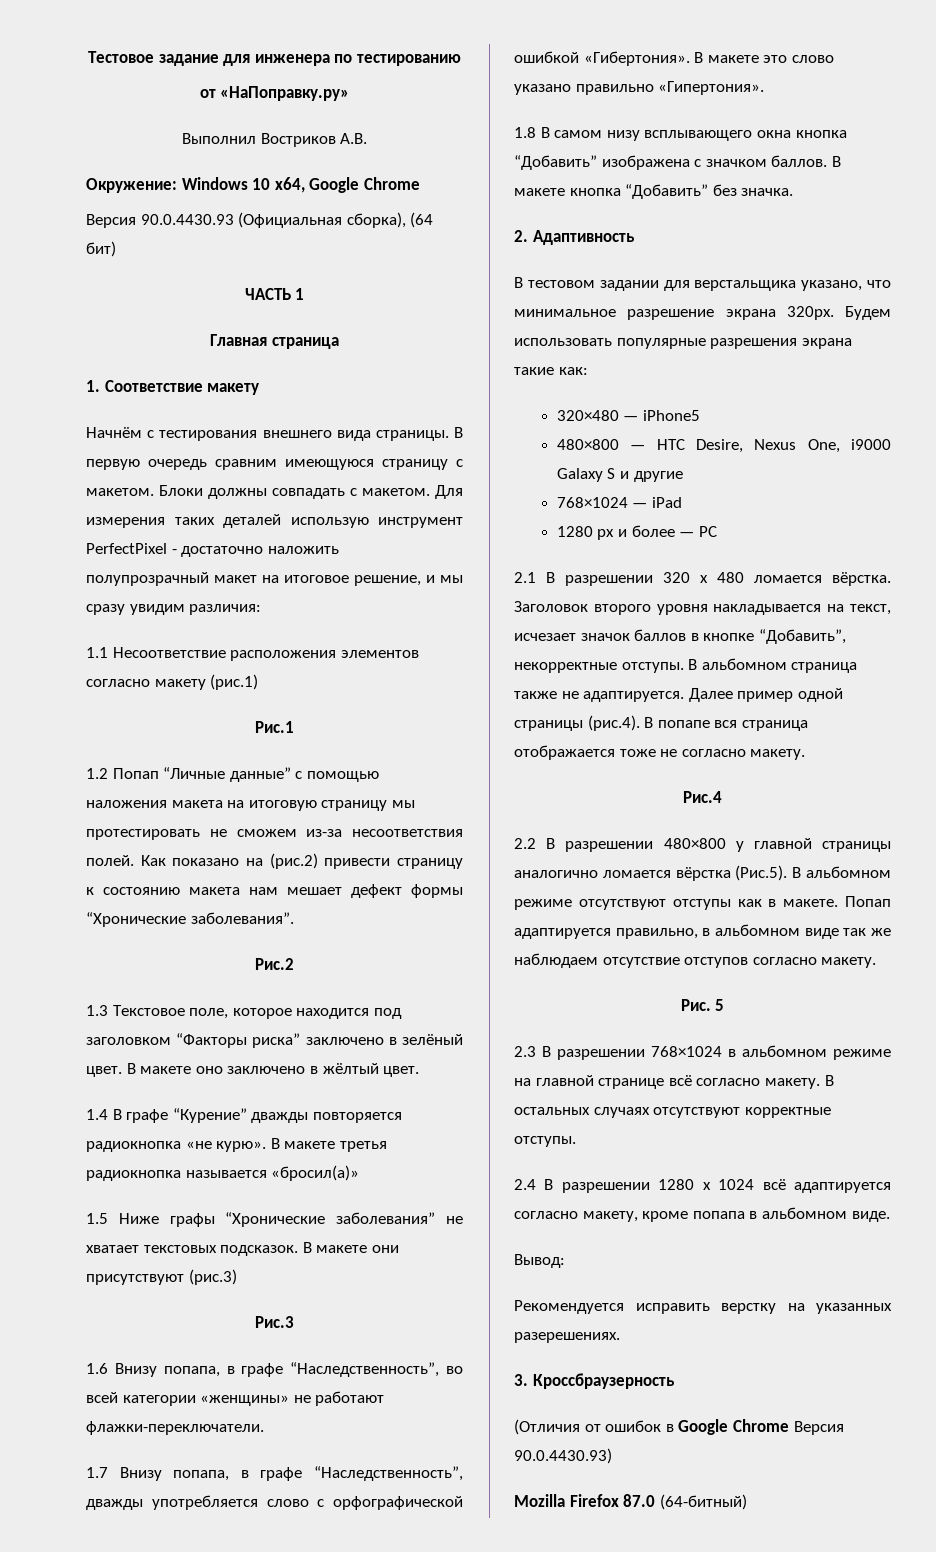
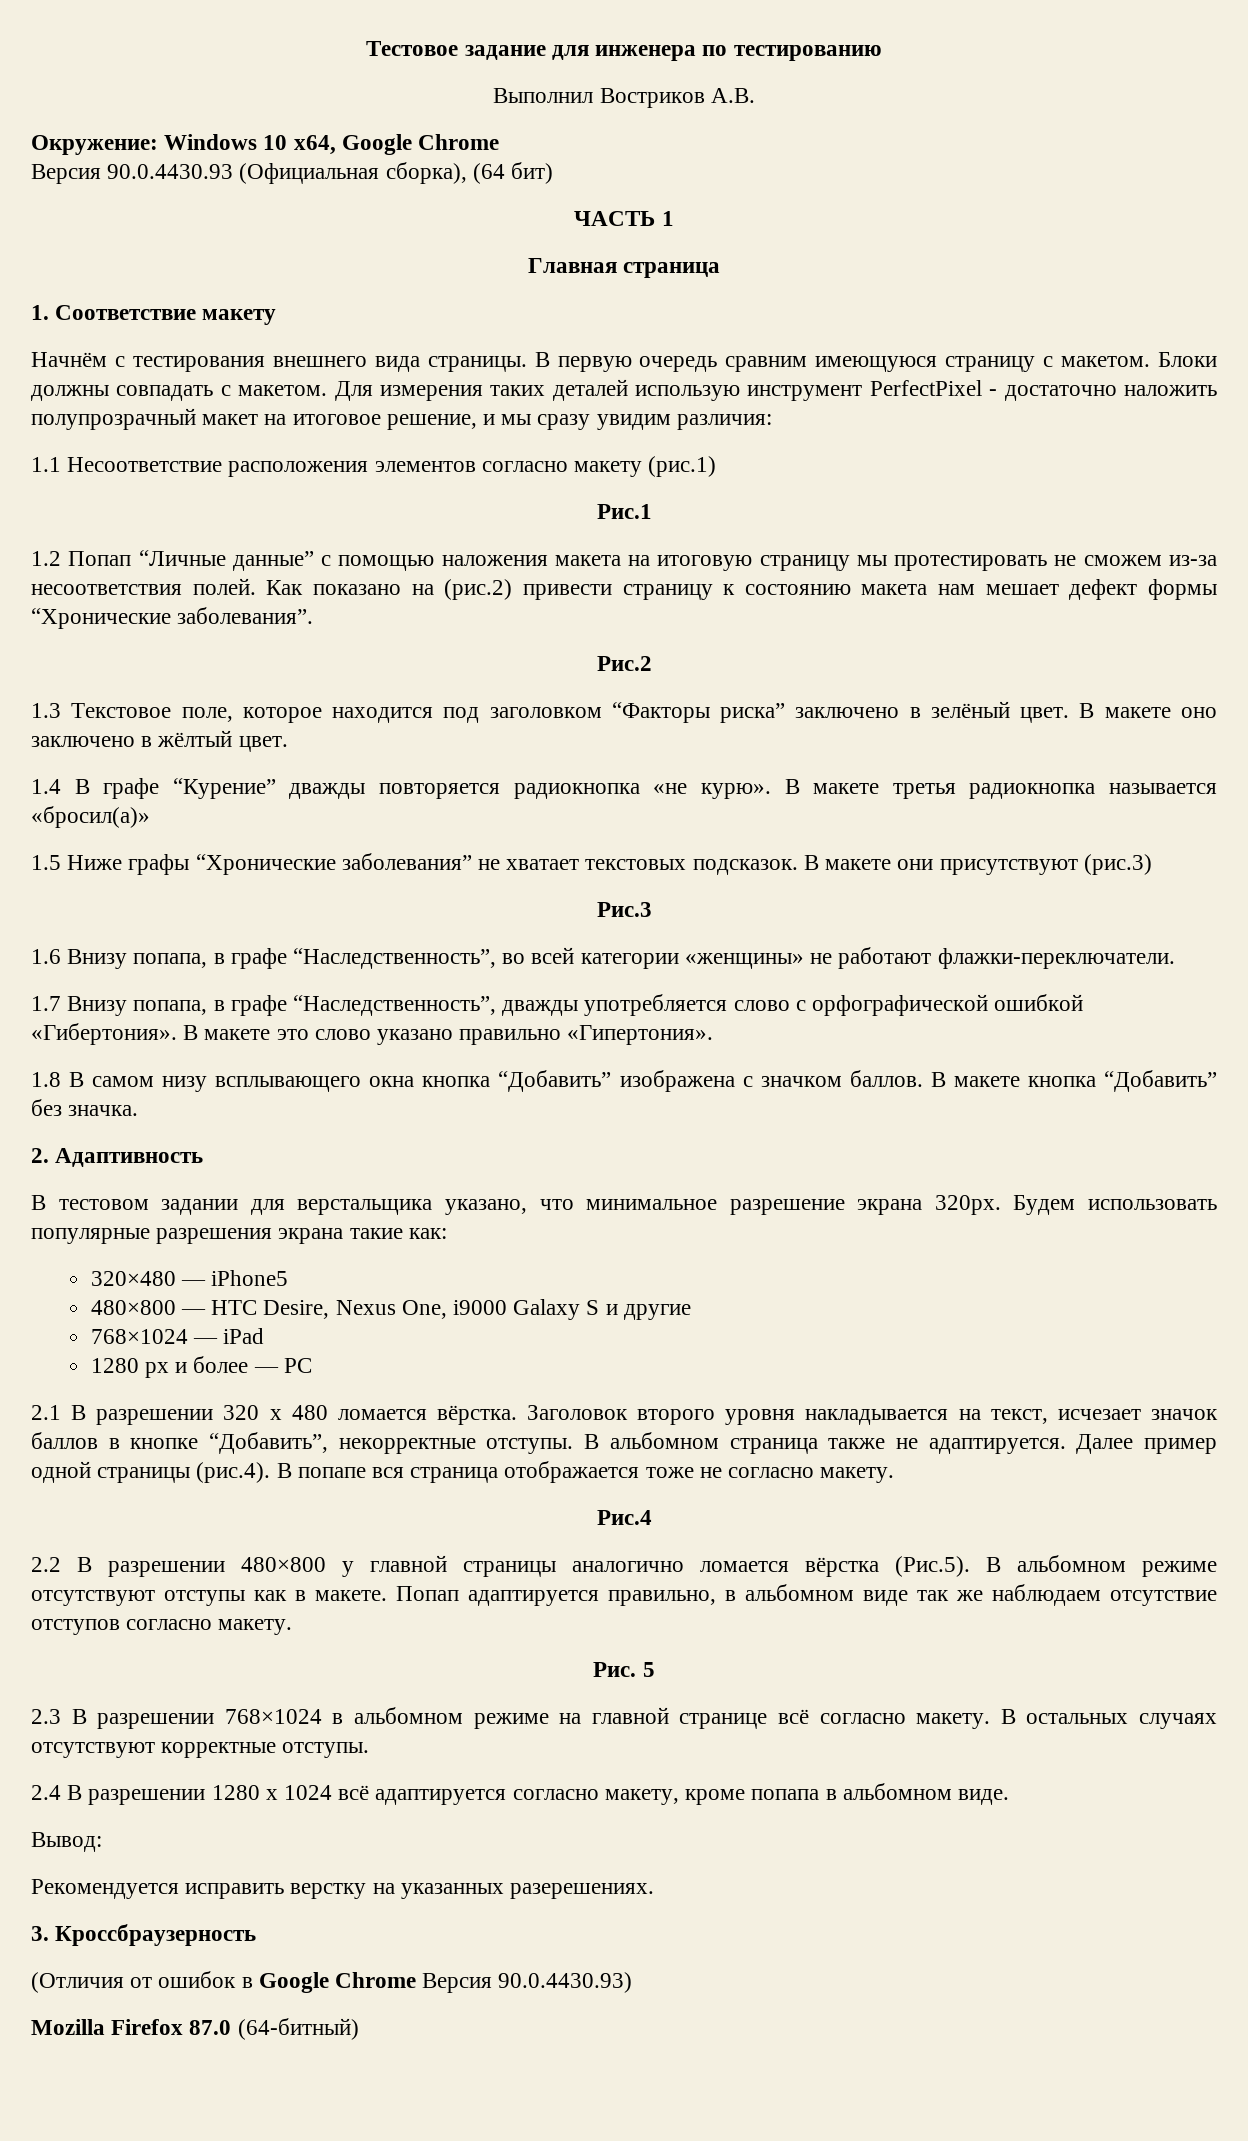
[199,86,350,101] // от «НаПоправку.ру» -> (882, 53) none

